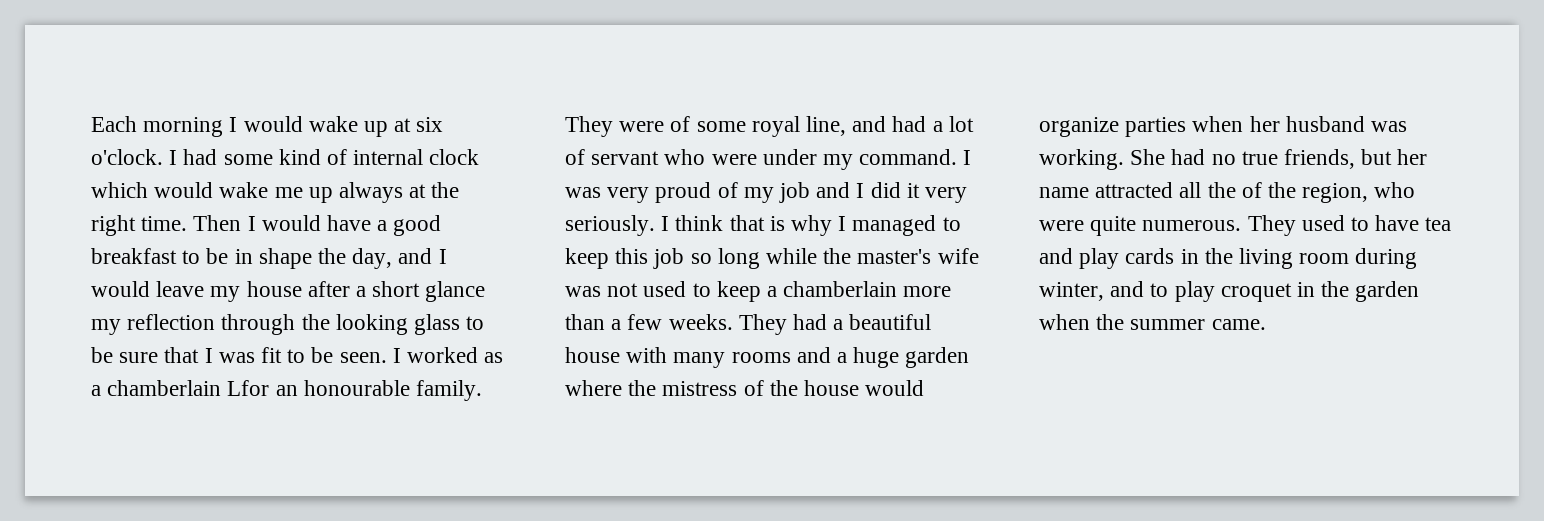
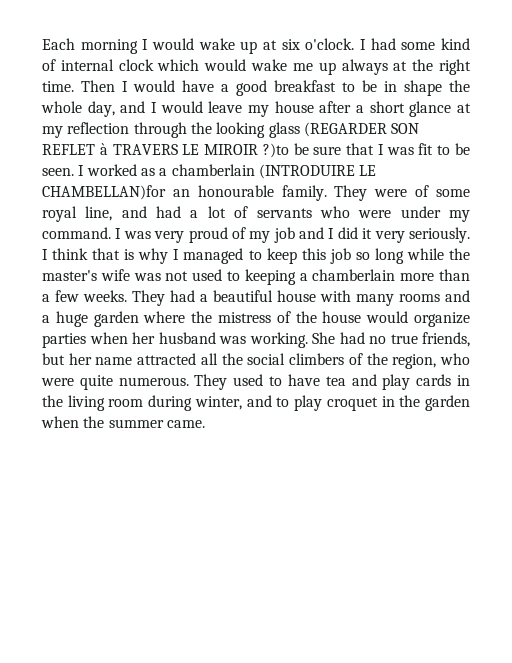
(347, 256) none -> [41,101,82,113] whole
(486, 291) none -> [457,103,472,113] at
[466,316,485,330] to -> [303,122,420,137] [42,143,289,158] (REGARDER SON REFLET à TRAVERS LE MIROIR ?)to
[227,380,270,396] Lfor -> [258,164,377,179] [42,185,166,200] (INTRODUIRE LE CHAMBELLAN)for
[591,151,660,165] servant -> [256,208,312,218] servants
[716,281,761,302] keep -> [244,269,296,285] keeping
(1236, 190) none -> [247,353,345,365] social climbers

